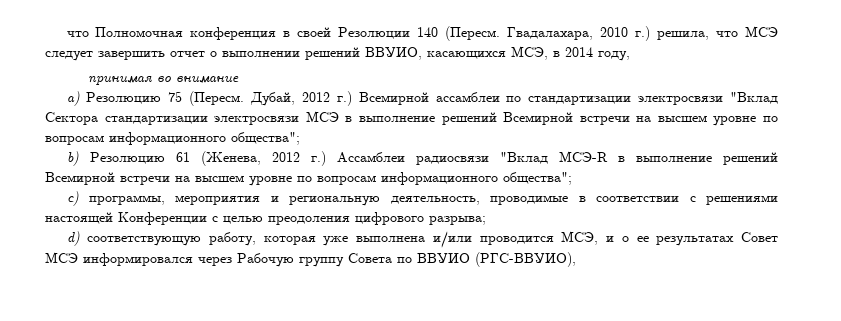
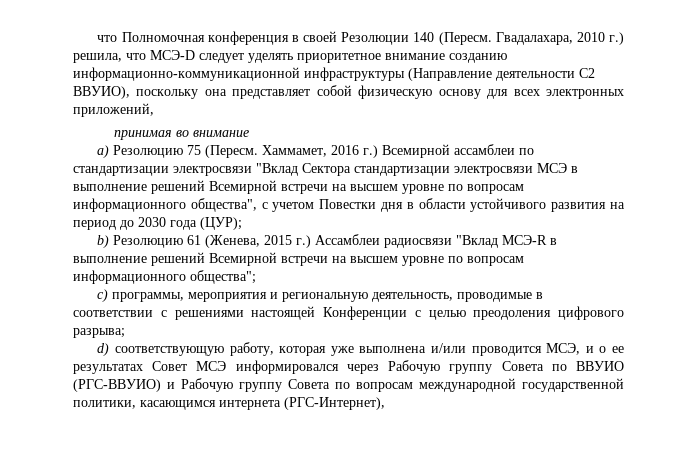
[745,26,779,37] [45,46,630,61] МСЭ следует завершить отчет о выполнении решений ВВУИО, касающихся МСЭ, в 2014 году, -> [150,50,507,63] [73,67,595,81] [73,85,625,99] [73,103,154,117] МСЭ-D следует уделять приоритетное внимание созданию информационно-коммуникационной инфраструктуры (Направление деятельности С2 ВВУИО), поскольку она представляет собой физическую основу для всех электронных приложений,
[250,92,330,106] Дубай, 2012 -> [262,145,360,157] Хаммамет, 2016
[231,132,300,145] общества"; -> [190,198,625,212] [73,217,242,230] общества", с учетом Повестки дня в области устойчивого развития на период до 2030 года (ЦУР);
[271,152,300,162] 2012 -> [264,235,293,245] 2015
[475,252,576,267] (РГС-ВВУИО), -> [73,378,624,392] [73,397,385,410] (РГС-ВВУИО) и Рабочую группу Совета по вопросам международной государственной политики, касающимся интернета (РГС-Интернет),

